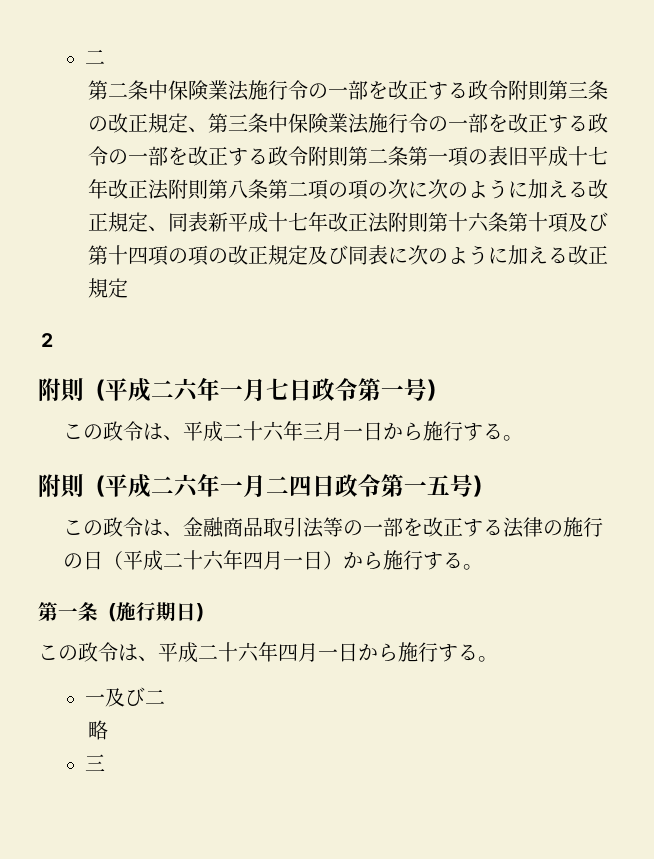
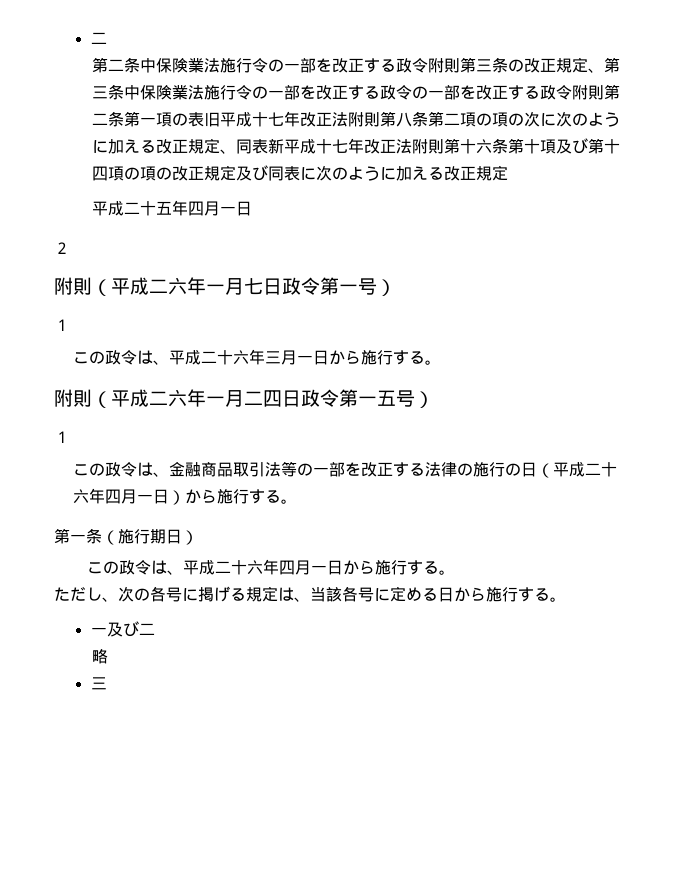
(129, 288) none -> [92,200,253,216] // 平成二十五年四月一日
(448, 390) none -> [54,319,70,331] // １
(494, 486) none -> [54,431,70,443] // １
(498, 659) none -> [54,586,566,602] // ただし、次の各号に掲げる規定は、当該各号に定める日から施行する。

